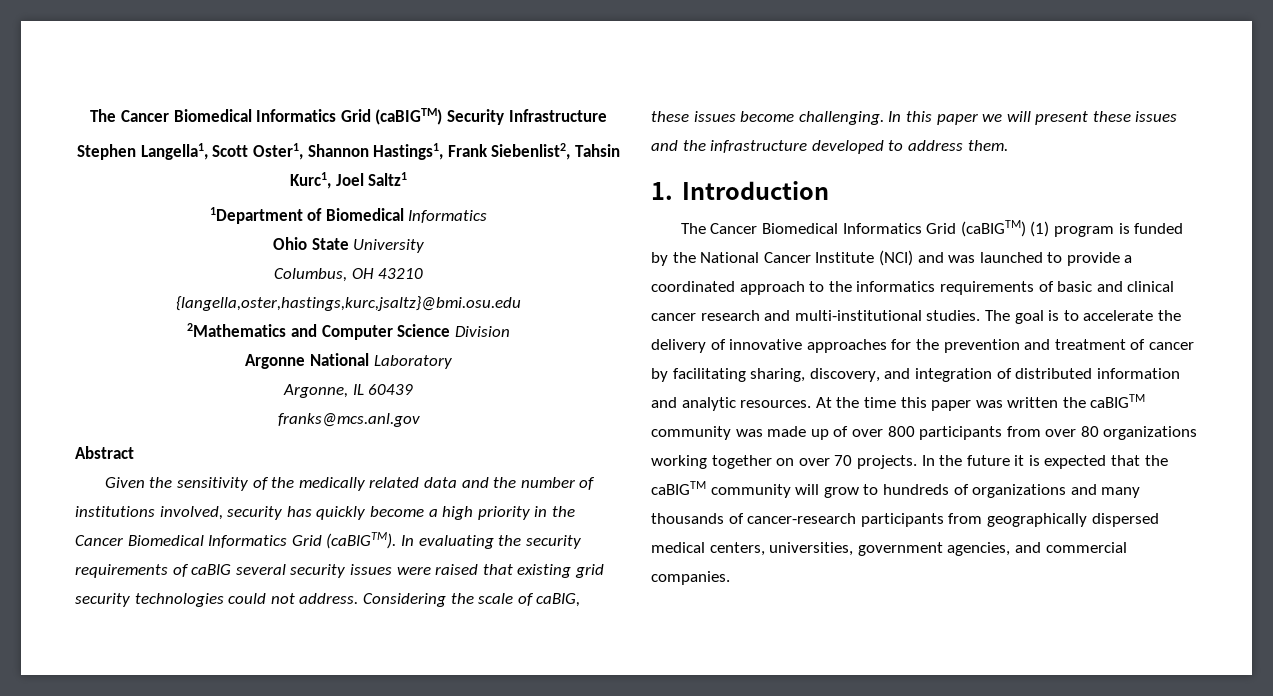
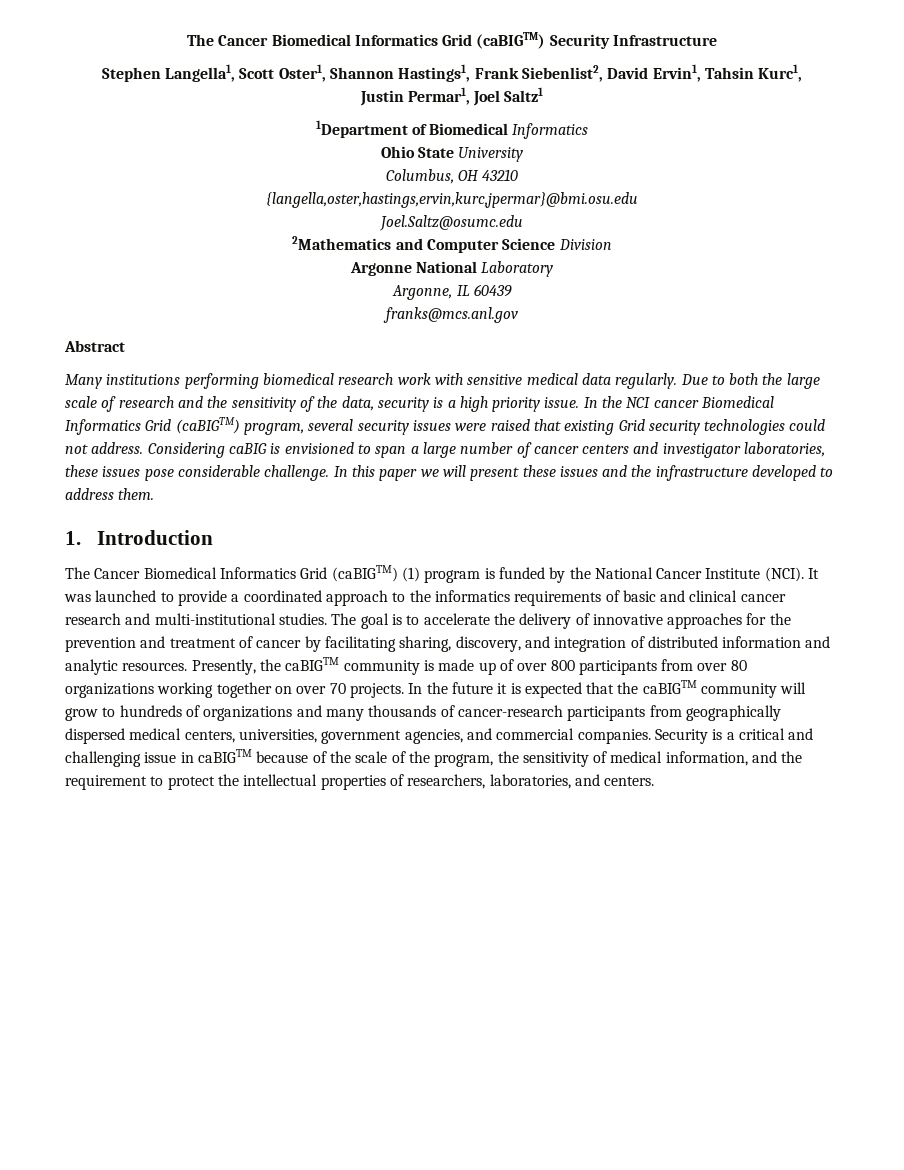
(571, 151) none -> [607,64,701,82] David Ervin1,
(331, 180) none -> [359,87,470,106] // Justin Permar1,
[176,296,521,311] {langella,oster,hastings,kurc,jsaltz}@bmi.osu.edu -> [266,192,638,208] [379,215,523,231] {langella,oster,hastings,ervin,kurc,jpermar}@bmi.osu.edu // Joel.Saltz@osumc.edu
[104,477,596,491] [75,506,575,520] [75,532,581,549] [75,564,232,578] Given the sensitivity of the medically related data and the number of institutions involved, security has quickly become a high priority in the Cancer Biomedical Informatics Grid (caBIGTM). In evaluating the security requirements of caBIG -> [65,373,820,389] [65,396,775,412] [65,417,304,435] Many institutions performing biomedical research work with sensitive medical data regularly. Due to both the large scale of research and the sensitivity of the data, security is a high priority issue. In the NCI cancer Biomedical Informatics Grid (caBIGTM) program,
[574,564,604,578] grid -> [618,419,645,431] Grid
[450,593,581,607] [651,111,884,125] the scale of caBIG, these issues become challenging. -> [228,442,826,458] [65,465,330,481] caBIG is envisioned to span a large number of cancer centers and investigator laboratories, these issues pose considerable challenge.
[878,250,944,266] (NCI) and -> [764,567,820,582] (NCI). It
[815,394,1146,411] [651,426,763,440] At the time this paper was written the caBIGTM community was -> [191,657,434,675] Presently, the caBIGTM community is
(730, 578) none -> [654,728,814,744] [65,749,803,767] [65,774,655,790] Security is a critical and challenging issue in caBIGTM because of the scale of the program, the sensitivity of medical information, and the requirement to protect the intellectual properties of researchers, laboratories, and centers.

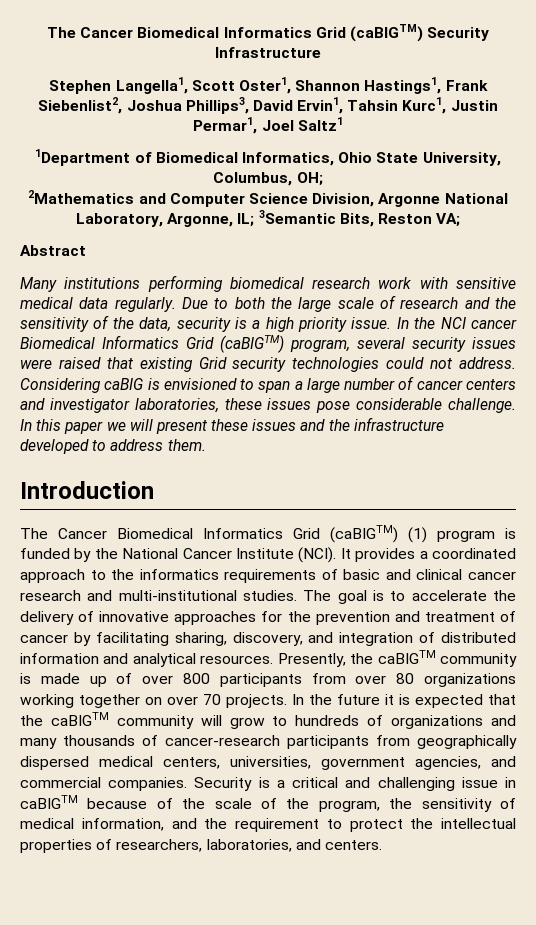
(603, 73) none -> [126,97,249,114] Joshua Phillips3,
(803, 73) // -> (447, 105) none
[512,123,589,139] Informatics // -> [242,152,334,166] Informatics,
[458,147,524,162] [385,169,519,184] [266,192,638,208] [379,215,523,231] University // Columbus, OH 43210 // {langella,oster,hastings,ervin,kurc,jpermar}@bmi.osu.edu // Joel.Saltz@osumc.edu -> [422,152,501,166] [213,172,323,186] University, Columbus, OH;
[558,239,612,250] Division // -> [312,193,375,207] Division,
[481,261,554,277] [392,284,512,300] [383,307,518,323] Laboratory // Argonne, IL 60439 // franks@mcs.anl.gov -> [75,210,461,227] Laboratory, Argonne, IL; 3Semantic Bits, Reston VA;
[65,531,81,545] 1. -> (206, 445) none
[64,590,227,606] was launched to provide -> [355,548,416,562] provides
[65,659,118,675] analytic -> [132,653,196,667] analytical

